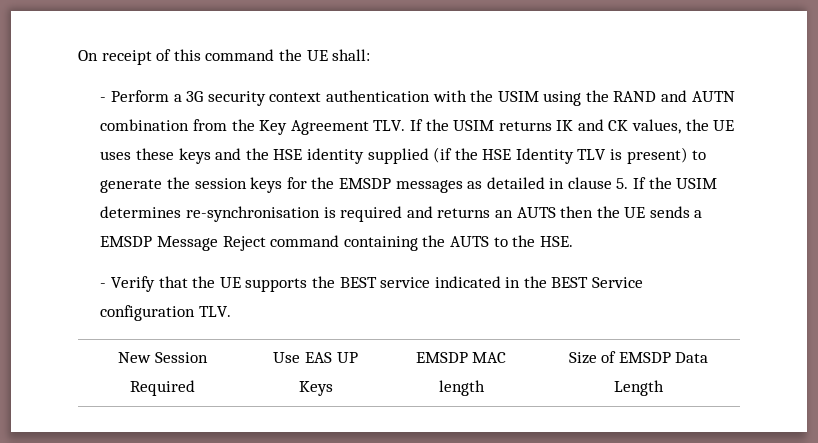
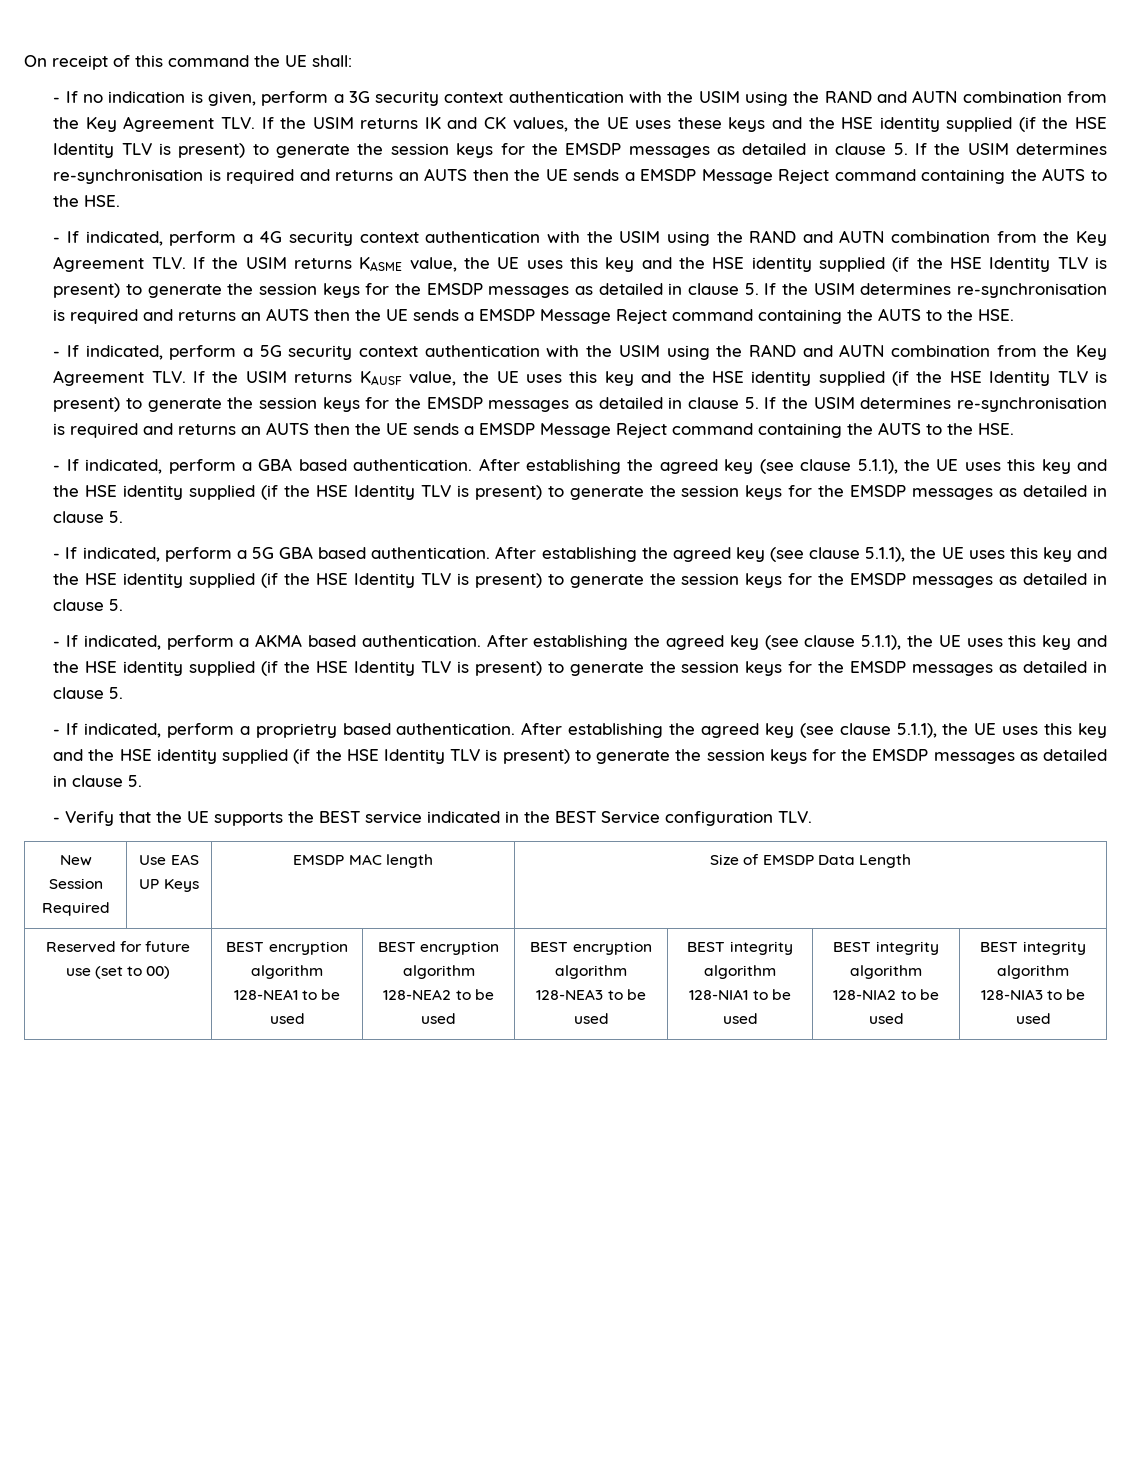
[111,90,170,102] Perform -> [65,91,329,106] If no indication is given, perform
(573, 241) none -> [53,230,1107,246] [53,256,1107,272] [53,283,1108,298] [53,308,1015,324] [53,344,1108,360] [53,370,1108,386] [53,397,1108,412] [53,422,1015,438] [53,458,1108,474] [53,485,1107,500] [53,511,124,523] [53,546,1108,562] [53,573,1107,588] [53,599,124,611] [53,634,1107,650] [53,661,1107,676] [53,687,124,699] [53,722,1107,738] [53,749,1107,764] [53,775,143,787] // - If indicated, perform a 4G security context authentication with the USIM using the RAND and AUTN combination from the Key Agreement TLV. If the USIM returns KASME value, the UE uses this key and the HSE identity supplied (if the HSE Identity TLV is present) to generate the session keys for the EMSDP messages as detailed in clause 5. If the USIM determines re-synchronisation is required and returns an AUTS then the UE sends a EMSDP Message Reject command containing the AUTS to the HSE. // - If indicated, perform a 5G security context authentication with the USIM using the RAND and AUTN combination from the Key Agreement TLV. If the USIM returns KAUSF value, the UE uses this key and the HSE identity supplied (if the HSE Identity TLV is present) to generate the session keys for the EMSDP messages as detailed in clause 5. If the USIM determines re-synchronisation is required and returns an AUTS then the UE sends a EMSDP Message Reject command containing the AUTS to the HSE. // - If indicated, perform a GBA based authentication. After establishing the agreed key (see clause 5.1.1), the UE uses this key and the HSE identity supplied (if the HSE Identity TLV is present) to generate the session keys for the EMSDP messages as detailed in clause 5. // - If indicated, perform a 5G GBA based authentication. After establishing the agreed key (see clause 5.1.1), the UE uses this key and the HSE identity supplied (if the HSE Identity TLV is present) to generate the session keys for the EMSDP messages as detailed in clause 5. // - If indicated, perform a AKMA based authentication. After establishing the agreed key (see clause 5.1.1), the UE uses this key and the HSE identity supplied (if the HSE Identity TLV is present) to generate the session keys for the EMSDP messages as detailed in clause 5. // - If indicated, perform a proprietry based authentication. After establishing the agreed key (see clause 5.1.1), the UE uses this key and the HSE identity supplied (if the HSE Identity TLV is present) to generate the session keys for the EMSDP messages as detailed in clause 5.
(664, 388) none -> [45,941,191,953] [65,966,171,979] [226,941,348,955] [251,965,323,979] [233,989,341,1000] [269,1013,305,1024] [377,941,500,955] [402,965,475,979] [383,989,494,1000] [421,1013,457,1024] [530,941,652,955] [555,965,627,979] [536,989,646,1000] [573,1013,609,1024] [687,941,793,955] [704,965,776,979] [689,989,791,1000] [722,1013,758,1024] [833,941,939,955] [850,965,922,979] [833,989,939,1000] [868,1013,904,1024] [980,941,1086,955] [997,965,1069,979] [980,989,1086,1000] [1015,1013,1051,1024] // Reserved for future use (set to 00) | BEST encryption algorithm 128-NEA1 to be used | BEST encryption algorithm 128-NEA2 to be used | BEST encryption algorithm 128-NEA3 to be used | BEST integrity algorithm 128-NIA1 to be used | BEST integrity algorithm 128-NIA2 to be used | BEST integrity algorithm 128-NIA3 to be used

